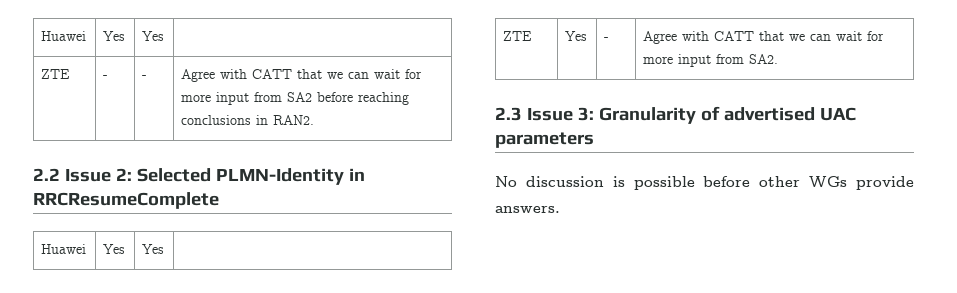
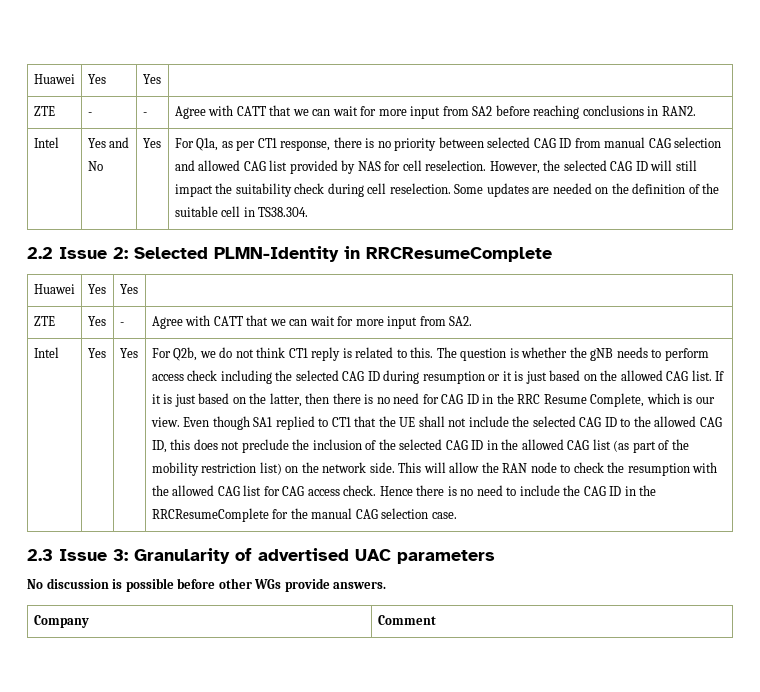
(315, 120) none -> [33,137,59,148] [87,137,130,148] [87,161,103,171] [142,138,161,148] [174,137,722,151] [174,160,697,174] [174,183,720,197] [174,206,309,217] // Intel | Yes and No | Yes | For Q1a, as per CT1 response, there is no priority between selected CAG ID from manual CAG selection and allowed CAG list provided by NAS for cell reselection. However, the selected CAG ID will still impact the suitability check during cell reselection. Some updates are needed on the definition of the suitable cell in TS38.304.
(779, 59) none -> [33,347,59,358] [87,348,106,358] [119,348,138,358] [151,347,709,361] [151,370,725,384] [151,393,715,407] [150,416,722,430] [151,439,689,453] [151,462,718,476] [151,485,657,496] [151,508,457,522] // Intel | Yes | Yes | For Q2b, we do not think CT1 reply is related to this. The question is whether the gNB needs to perform access check including the selected CAG ID during resumption or it is just based on the allowed CAG list. If it is just based on the latter, then there is no need for CAG ID in the RRC Resume Complete, which is our view. Even though SA1 replied to CT1 that the UE shall not include the selected CAG ID to the allowed CAG ID, this does not preclude the inclusion of the selected CAG ID in the allowed CAG list (as part of the mobility restriction list) on the network side. This will allow the RAN node to check the resumption with the allowed CAG list for CAG access check. Hence there is no need to include the CAG ID in the RRCResumeComplete for the manual CAG selection case.
(560, 209) none -> [33,615,89,628] [377,615,436,625] // Company | Comment

